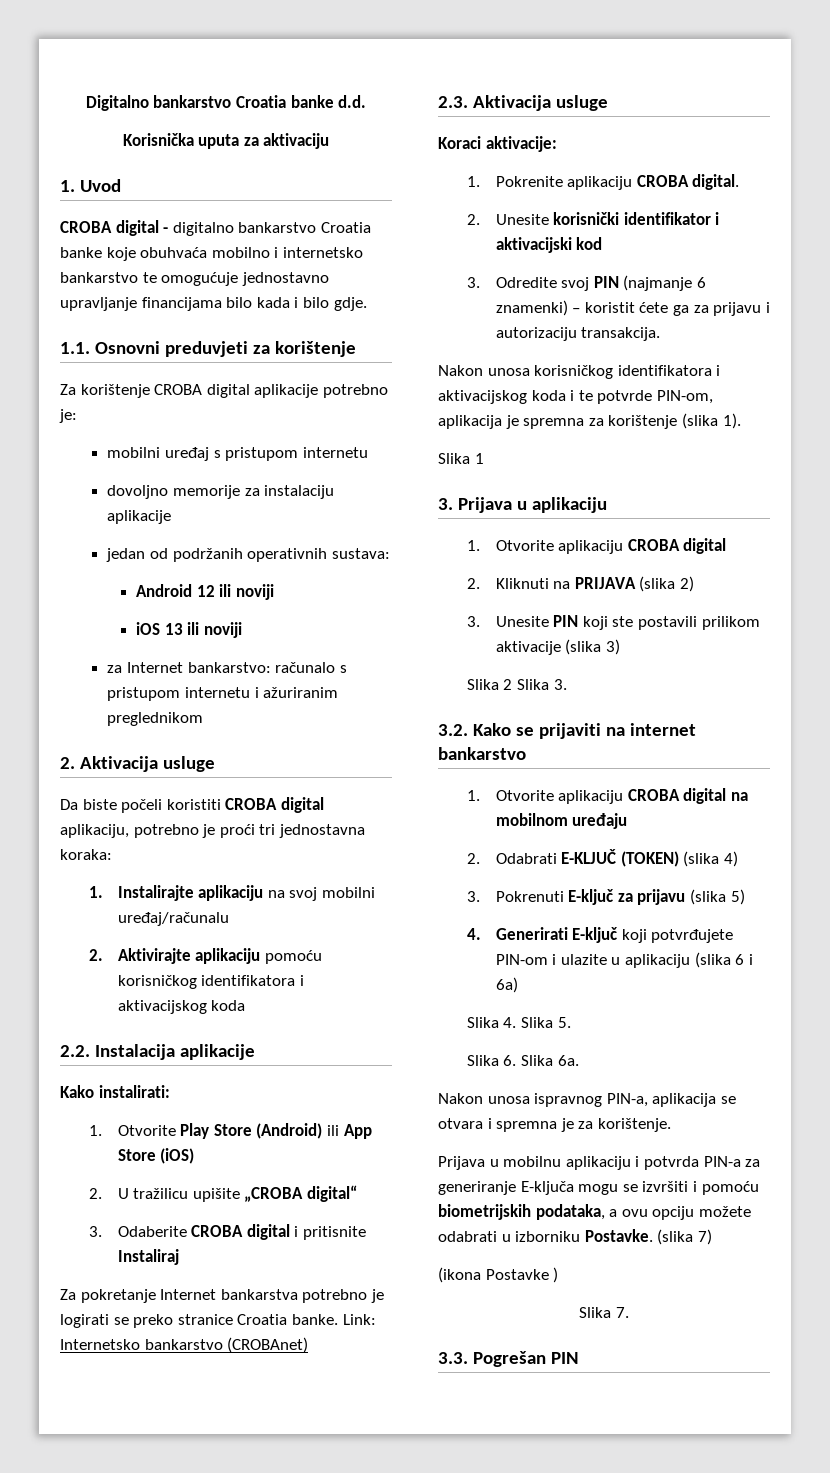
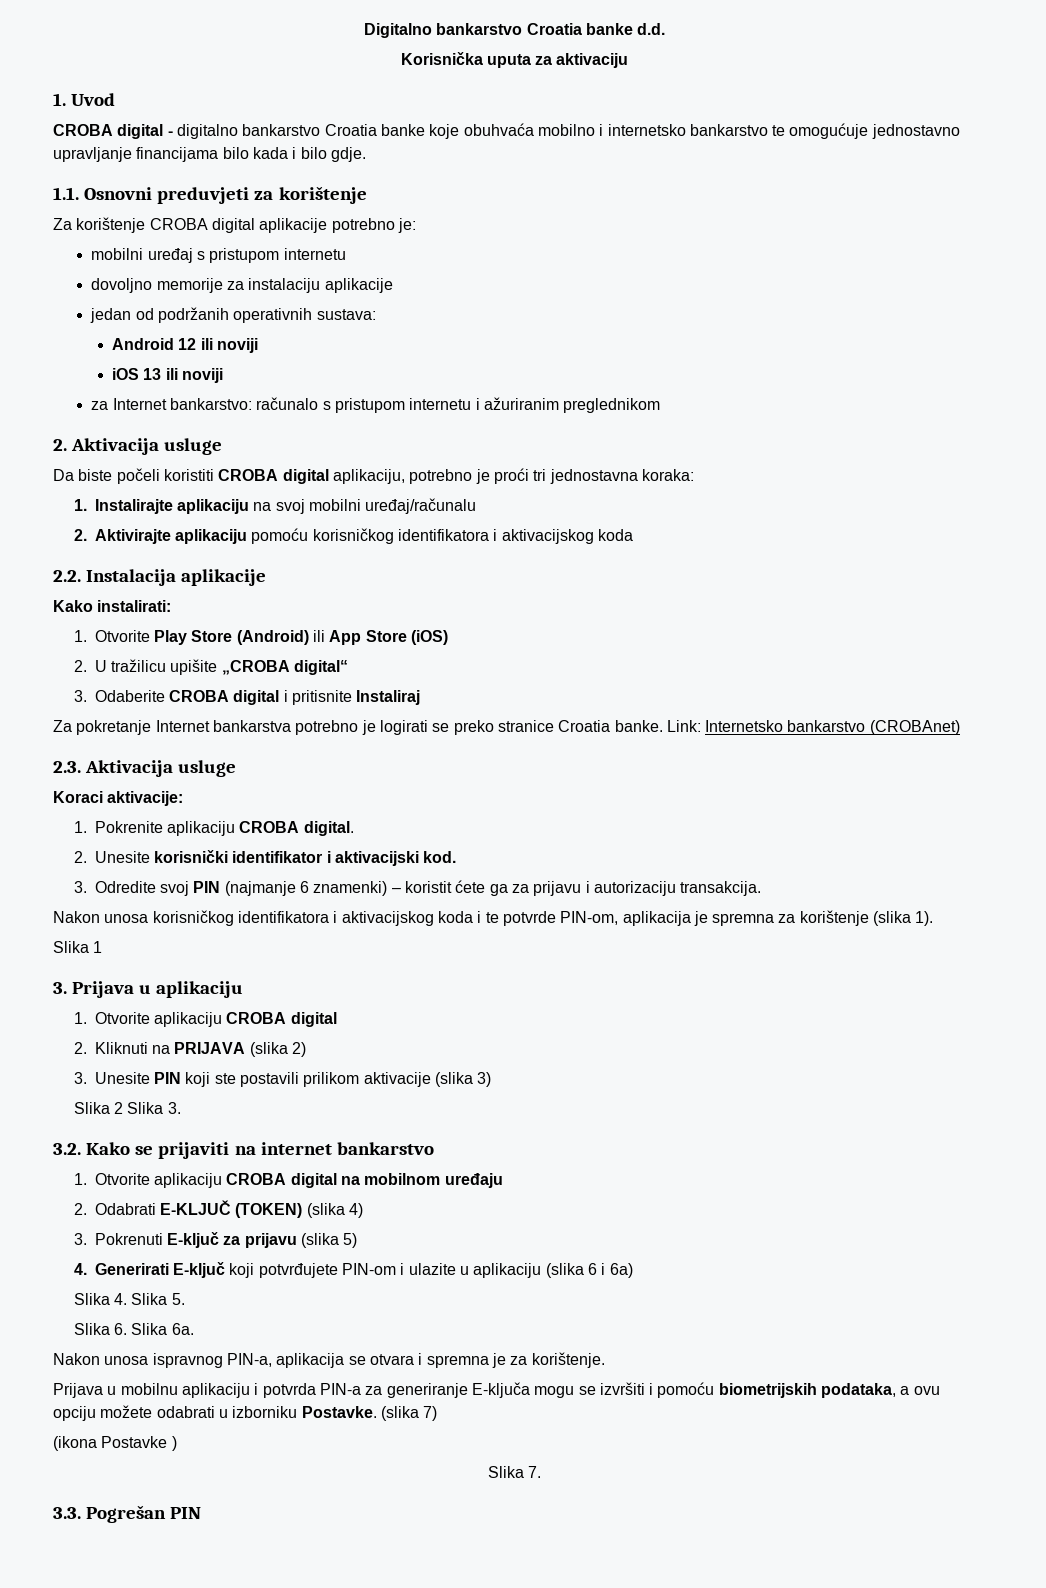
[576,237,603,250] kod -> [423,851,457,863] kod.

